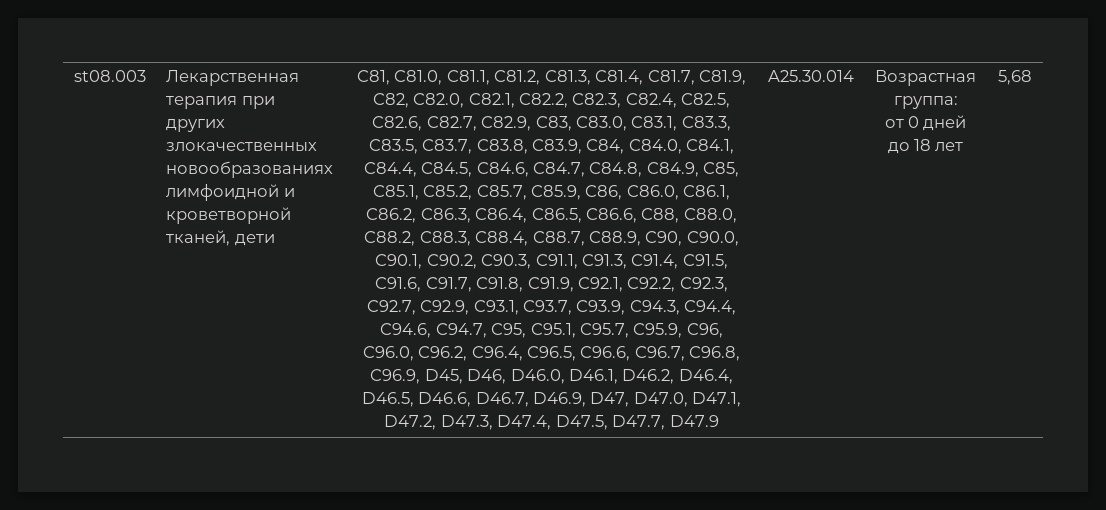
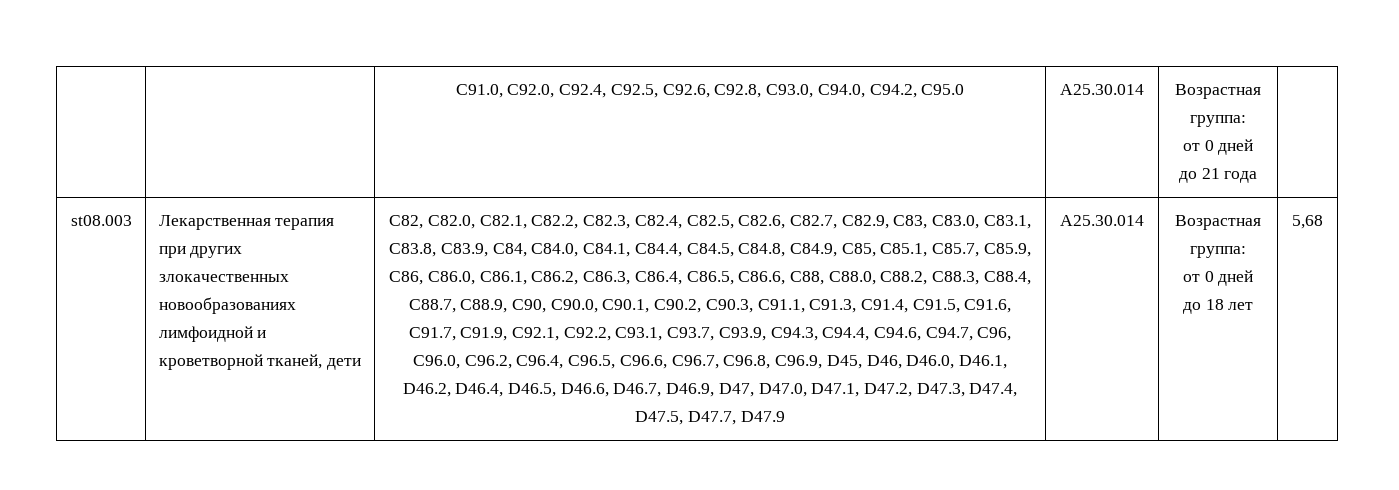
(74, 76) none -> [455,84,965,98] [1060,84,1144,95] [1175,84,1261,99] [1190,115,1246,127] [1182,139,1254,155] [1178,168,1258,183] | | C91.0, C92.0, C92.4, C92.5, C92.6, C92.8, C93.0, C94.0, C94.2, C95.0 | A25.30.014 | Возрастная группа: // от 0 дней до 21 года | //
[356,70,747,85] C81, C81.0, C81.1, C81.2, C81.3, C81.4, C81.7, C81.9, -> (362, 364) none
[681,116,731,131] [368,139,473,154] C83.3, C83.5, C83.7, -> (1031, 222) none
[476,162,585,177] C84.6, C84.7, -> (734, 250) none
[423,185,473,200] C85.2, -> (928, 250) none
[476,277,524,292] C91.8, -> (456, 334) none
[679,277,728,292] [366,300,470,315] C92.3, C92.7, C92.9, -> (611, 334) none
[491,323,683,338] C95, C95.1, C95.7, C95.9, -> (973, 334) none

